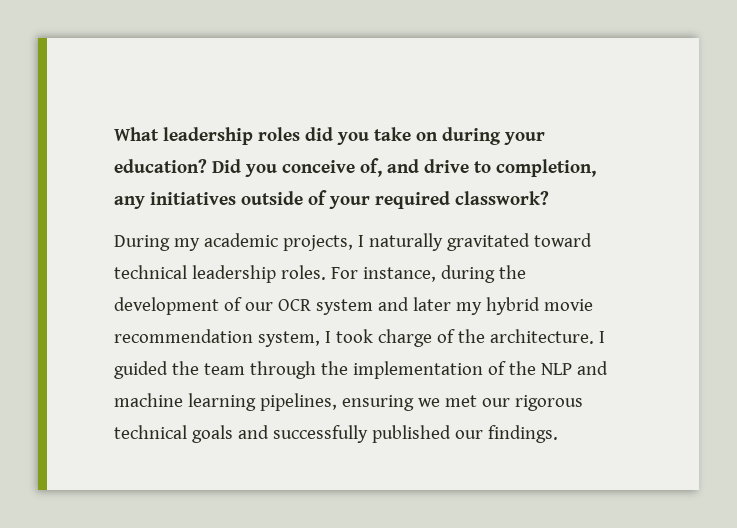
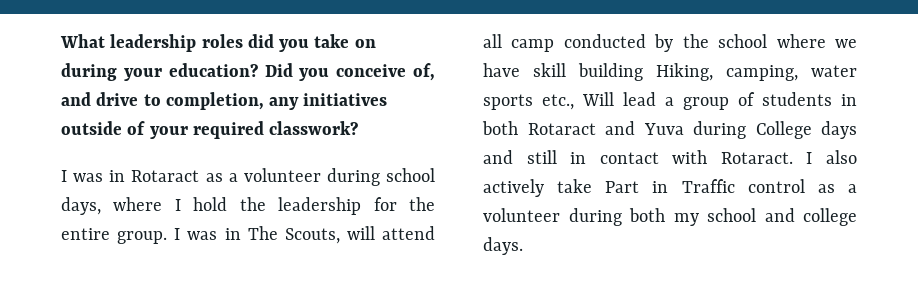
[114,233,592,251] [114,265,526,283] [114,297,593,315] [114,329,605,347] [114,361,608,379] [114,393,583,411] [114,425,558,443] During my academic projects, I naturally gravitated toward technical leadership roles. For instance, during the development of our OCR system and later my hybrid movie recommendation system, I took charge of the architecture. I guided the team through the implementation of the NLP and machine learning pipelines, ensuring we met our rigorous technical goals and successfully published our findings. -> [61,168,435,186] [61,197,435,215] [61,226,435,244] [483,34,857,52] [483,63,857,81] [483,92,857,110] [482,121,857,139] [483,150,857,164] [483,179,857,197] [483,208,857,226] [483,237,523,255] I was in Rotaract as a volunteer during school days, where I hold the leadership for the entire group. I was in The Scouts, will attend all camp conducted by the school where we have skill building Hiking, camping, water sports etc., Will lead a group of students in both Rotaract and Yuva during College days and still in contact with Rotaract. I also actively take Part in Traffic control as a volunteer during both my school and college days.

